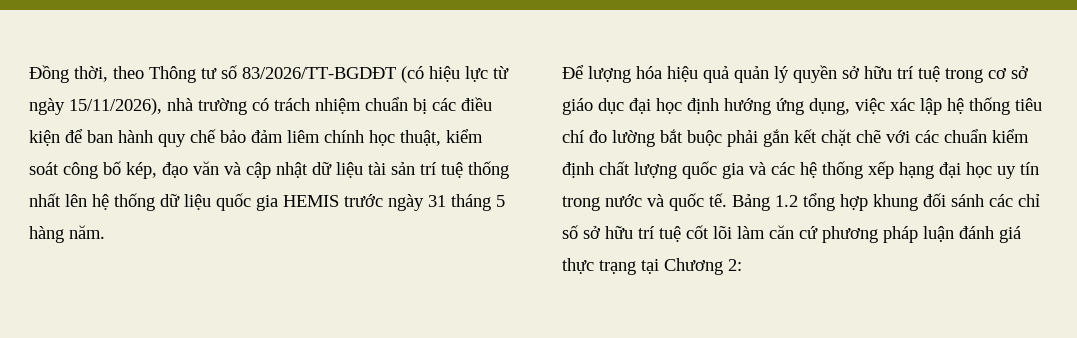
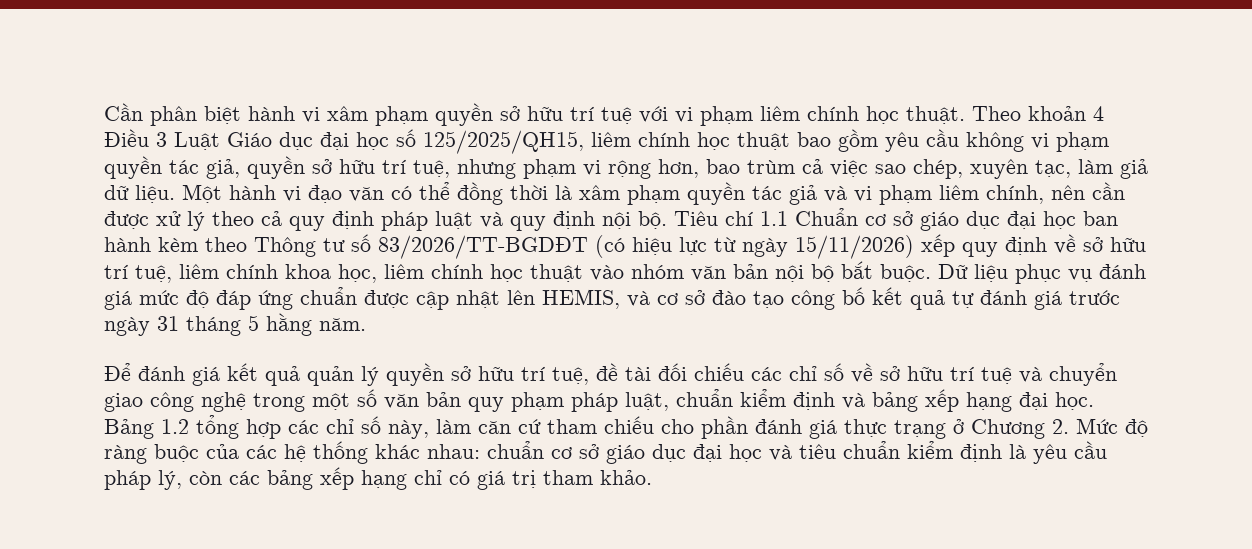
[29,65,108,83] Đồng thời, -> [104,103,1104,126] [104,129,1109,154] [104,156,1148,179] [104,182,1125,205] [104,208,1118,231] [104,237,198,252] Cần phân biệt hành vi xâm phạm quyền sở hữu trí tuệ với vi phạm liêm chính học thuật. Theo khoản 4 Điều 3 Luật Giáo dục đại học số 125/2025/QH15, liêm chính học thuật bao gồm yêu cầu không vi phạm quyền tác giả, quyền sở hữu trí tuệ, nhưng phạm vi rộng hơn, bao trùm cả việc sao chép, xuyên tạc, làm giả dữ liệu. Một hành vi đạo văn có thể đồng thời là xâm phạm quyền tác giả và vi phạm liêm chính, nên cần được xử lý theo cả quy định pháp luật và quy định nội bộ. Tiêu chí 1.1 Chuẩn cơ sở giáo dục đại học ban hành kèm
[69,97,492,115] [29,129,483,147] [29,161,509,179] [29,193,339,211] 15/11/2026), nhà trường có trách nhiệm chuẩn bị các điều kiện để ban hành quy chế bảo đảm liêm chính học thuật, kiểm soát công bố kép, đạo văn và cập nhật dữ liệu tài sản trí tuệ thống nhất lên hệ thống dữ liệu quốc gia HEMIS -> [795,234,1146,259] [104,261,1146,284] [104,287,1062,310] 15/11/2026) xếp quy định về sở hữu trí tuệ, liêm chính khoa học, liêm chính học thuật vào nhóm văn bản nội bộ bắt buộc. Dữ liệu phục vụ đánh giá mức độ đáp ứng chuẩn được cập nhật lên HEMIS, và cơ sở đào tạo công bố kết quả tự đánh giá
[29,226,64,243] hàng -> [266,313,312,336] hằng
[588,66,698,83] lượng hóa hiệu -> [138,363,258,386] đánh giá kết
[918,66,1028,83] [562,97,1042,115] [562,129,1029,147] [562,161,1039,179] [562,193,1040,211] [562,225,1021,243] [562,258,742,275] tuệ trong cơ sở giáo dục đại học định hướng ứng dụng, việc xác lập hệ thống tiêu chí đo lường bắt buộc phải gắn kết chặt chẽ với các chuẩn kiểm định chất lượng quốc gia và các hệ thống xếp hạng đại học uy tín trong nước và quốc tế. Bảng 1.2 tổng hợp khung đối sánh các chỉ số sở hữu trí tuệ cốt lõi làm căn cứ phương pháp luận đánh giá thực trạng tại Chương 2: -> [552,363,1117,386] [104,389,1094,412] [104,415,1148,439] [104,441,1107,464] [104,467,652,490] tuệ, đề tài đối chiếu các chỉ số về sở hữu trí tuệ và chuyển giao công nghệ trong một số văn bản quy phạm pháp luật, chuẩn kiểm định và bảng xếp hạng đại học. Bảng 1.2 tổng hợp các chỉ số này, làm căn cứ tham chiếu cho phần đánh giá thực trạng ở Chương 2. Mức độ ràng buộc của các hệ thống khác nhau: chuẩn cơ sở giáo dục đại học và tiêu chuẩn kiểm định là yêu cầu pháp lý, còn các bảng xếp hạng chỉ có giá trị tham khảo.

